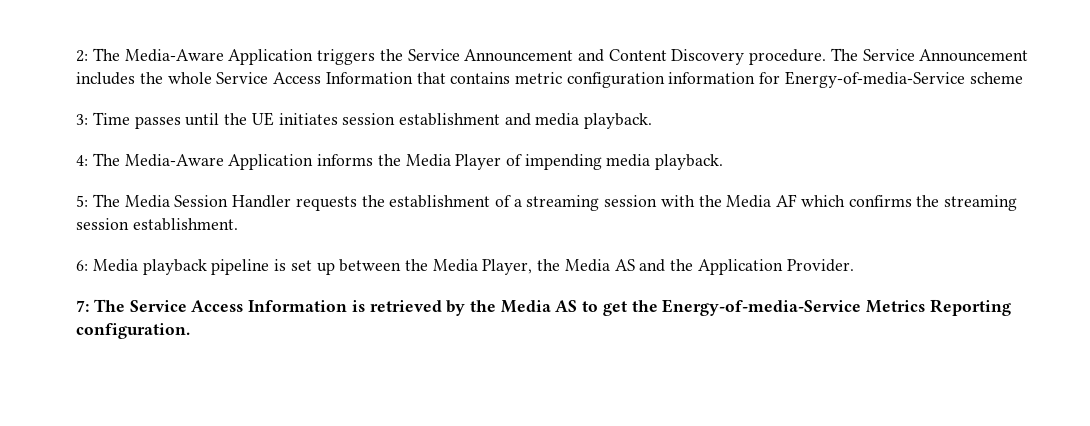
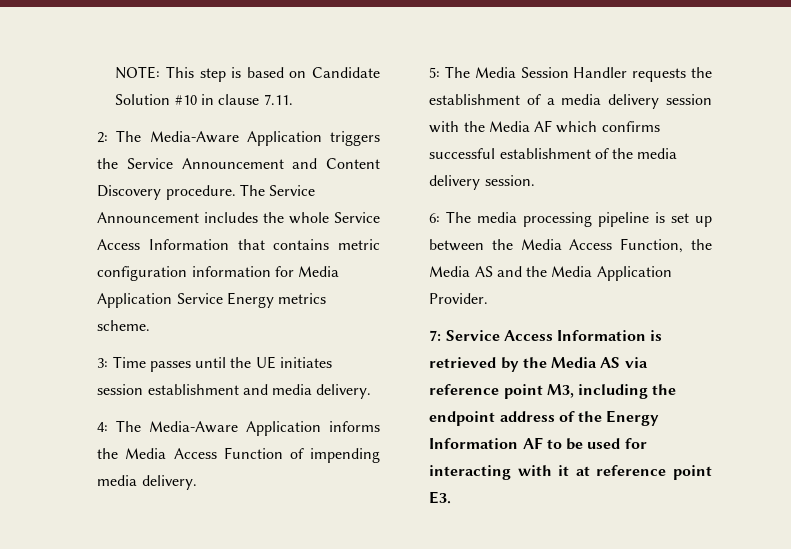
(76, 56) none -> [115,66,380,82] [115,94,293,105] NOTE: This step is based on Candidate Solution #10 in clause 7.11. //
[784,71,1023,88] Energy-of-media-Service scheme -> [298,266,340,277] [97,292,327,308] [97,320,151,331] Media Application Service Energy metrics scheme.
[584,113,653,129] playback. -> [316,384,372,399] delivery.
[455,154,502,170] Player -> [173,447,283,459] Access Function
[655,154,724,170] playback. -> [141,475,197,490] delivery.
[526,195,600,211] streaming -> [561,94,660,109] media delivery
[916,195,1018,211] [76,218,238,231] [76,259,207,275] the streaming session establishment. // 6: Media playback -> [429,148,678,159] [429,175,535,190] [429,211,593,227] successful establishment of the media delivery session. // 6: The media processing
[482,259,533,275] Player, -> [569,238,684,253] Access Function,
(694, 265) none -> [551,266,593,277] Media
[93,299,125,312] The -> (442, 335) none
[582,299,1011,316] [76,323,191,339] to get the Energy-of-media-Service Metrics Reporting configuration. -> [624,357,648,368] [429,384,677,399] [429,410,660,426] [429,437,647,450] [429,465,712,480] [429,491,452,504] via reference point M3, including the endpoint address of the Energy Information AF to be used for interacting with it at reference point E3.

